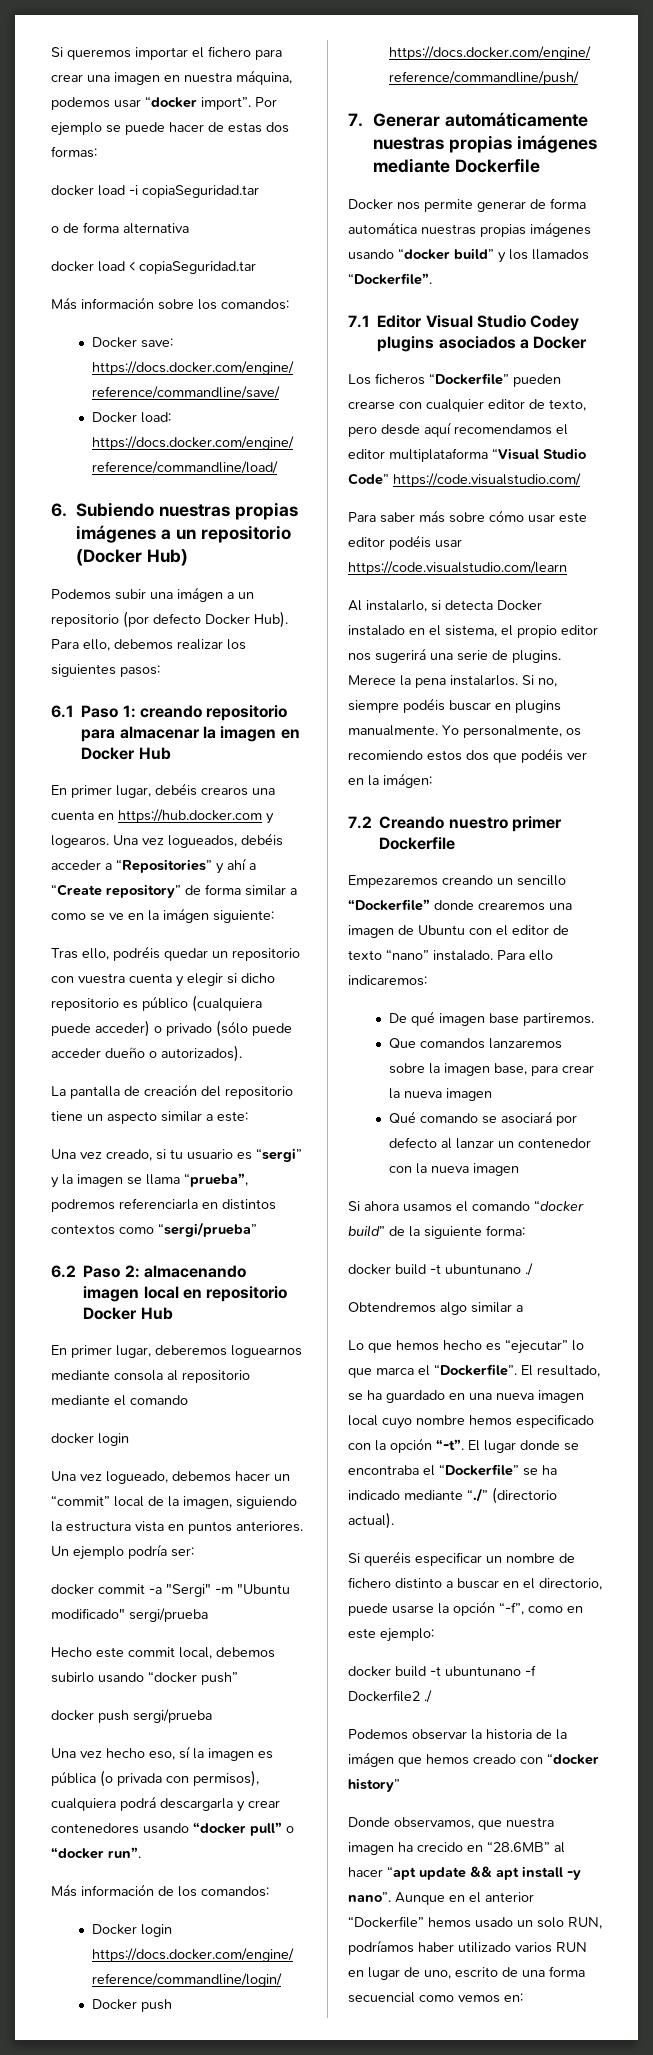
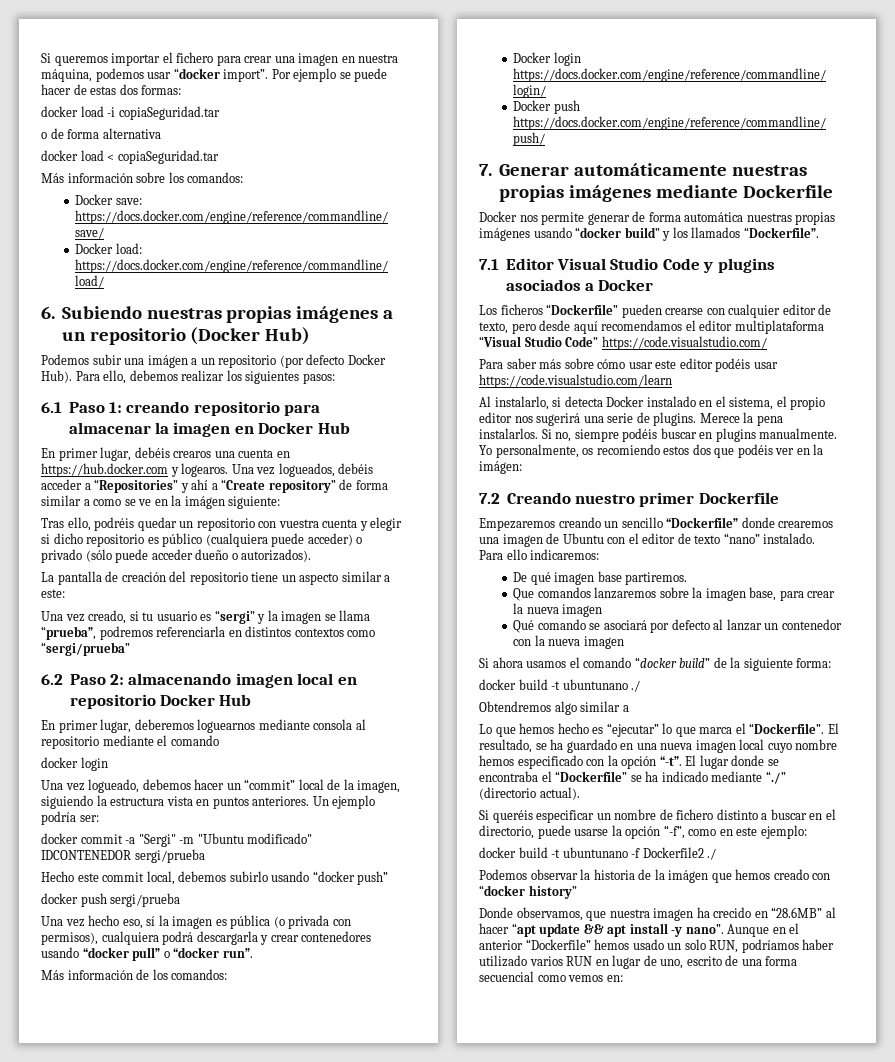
(125, 1613) none -> [41,850,131,860] IDCONTENEDOR
[530,315,580,331] Codey -> [662,258,714,273] Code y

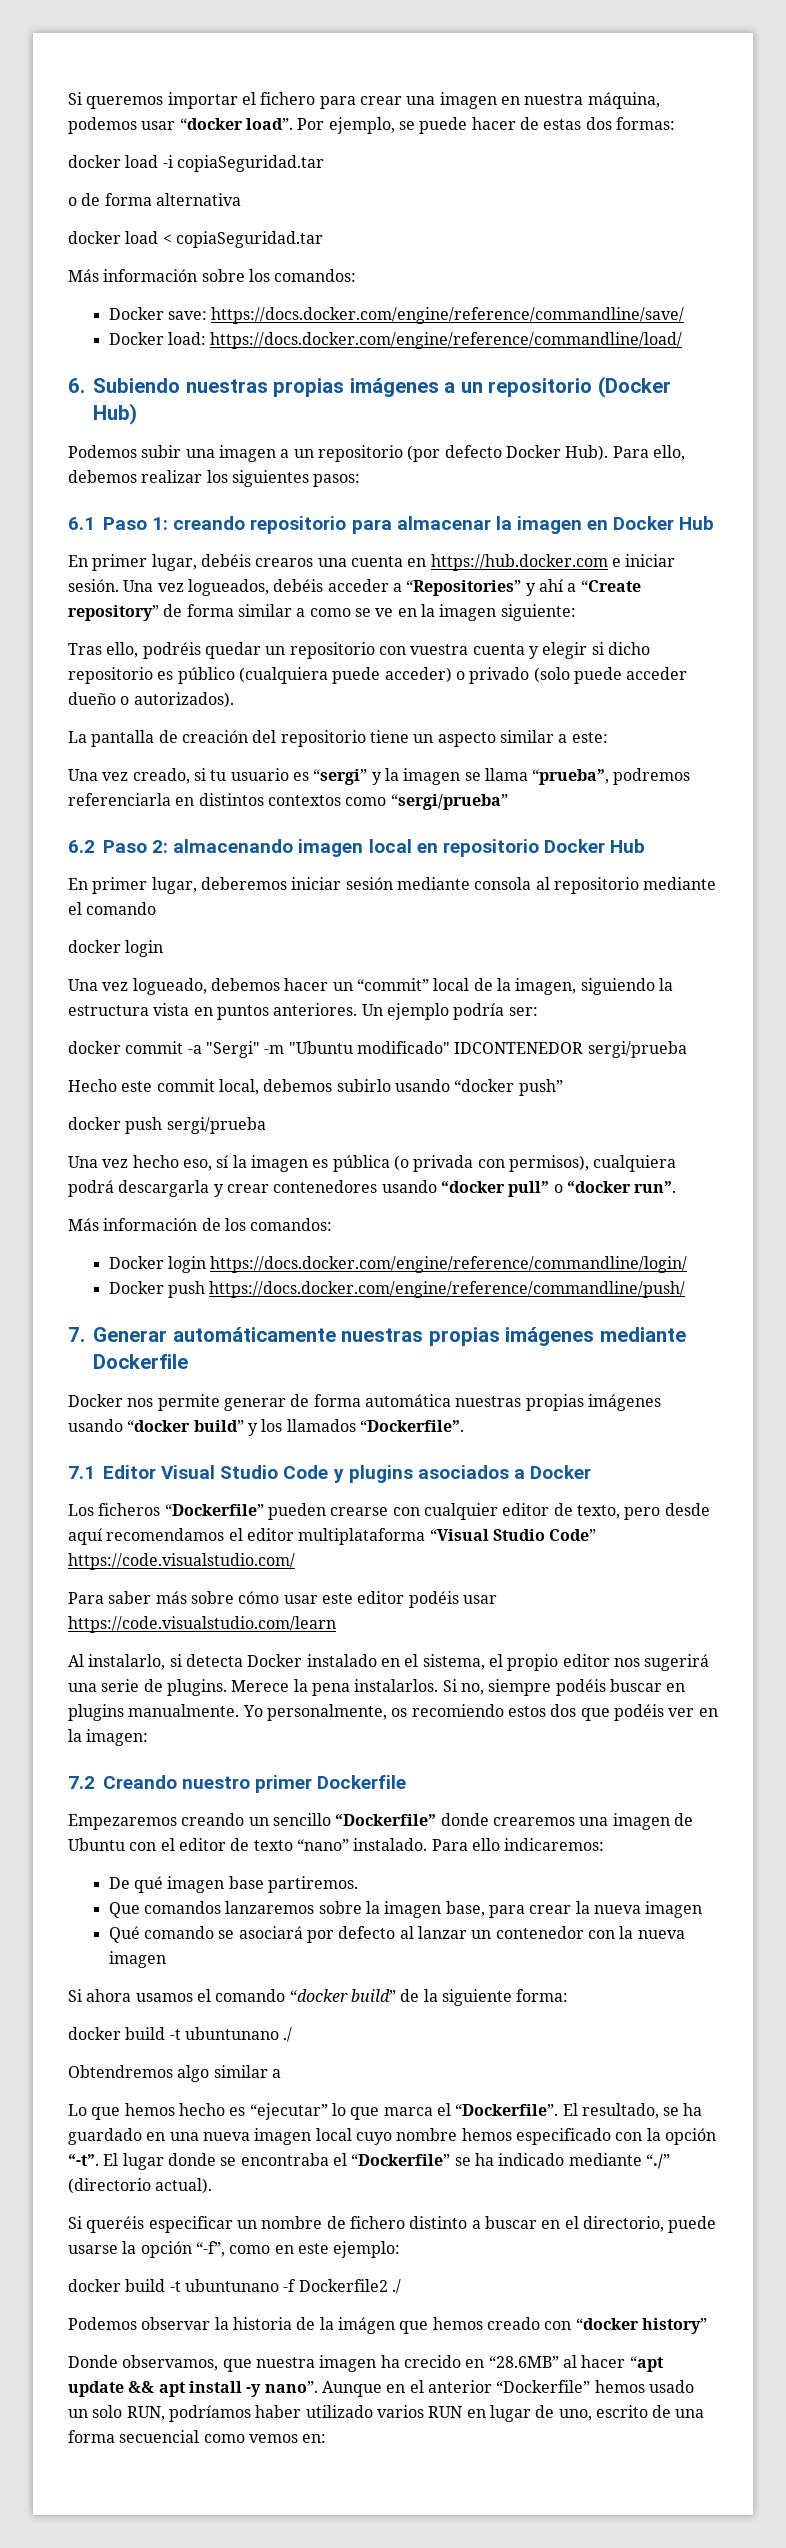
[223,68,337,82] import”. Por ejemplo -> [245,117,395,134] load”. Por ejemplo,
[147,355,188,368] imágen -> [218,445,276,462] imagen
[170,463,229,477] y logearos. -> [611,554,676,567] [68,579,119,592] e iniciar sesión.
[184,496,225,509] imágen -> [439,604,497,621] imagen
[85,549,112,562] (sólo -> [533,667,570,683] (solo
[197,719,256,733] loguearnos -> [291,877,393,890] iniciar sesión
[479,461,522,474] imágen: -> [86,1729,149,1746] imagen:

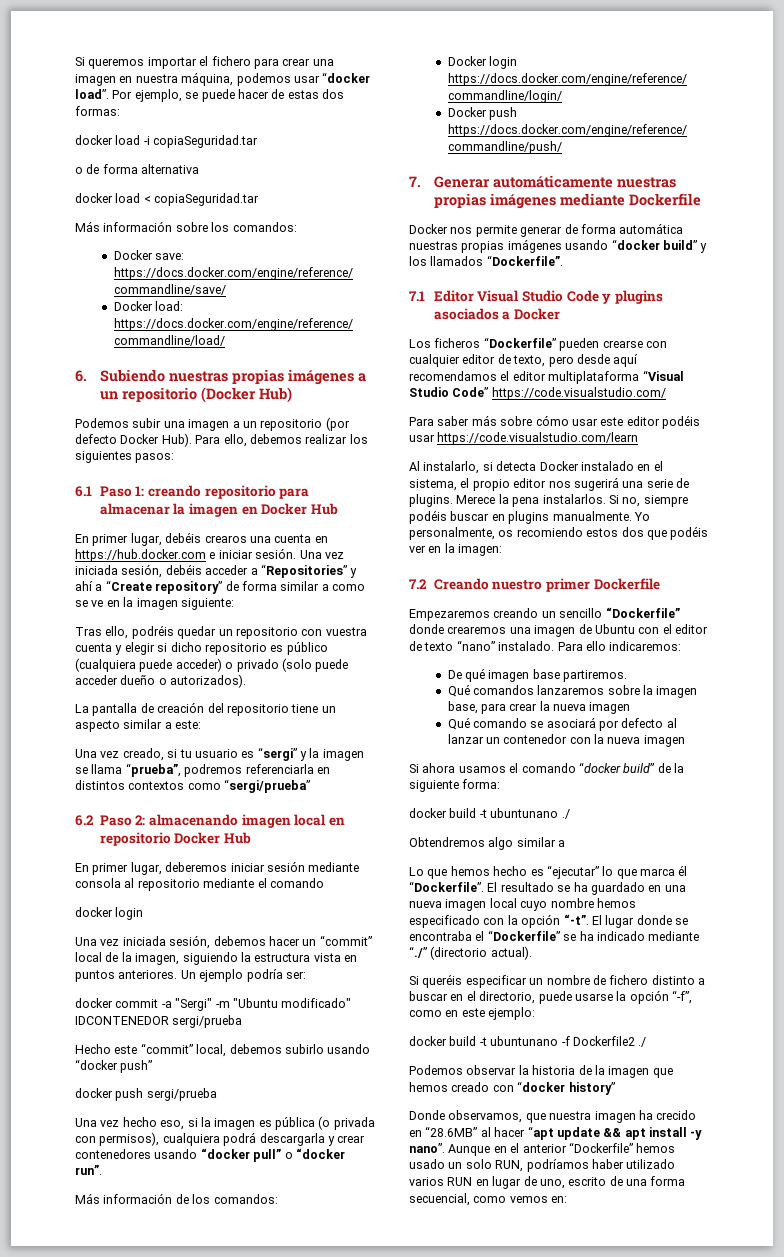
[187,579,269,596] logueados, -> [75,564,163,578] iniciada sesión,
[132,978,207,995] logueado, -> [122,935,211,949] iniciada sesión,
[156,1079,215,1092] commit -> [140,1043,193,1054] “commit”
[216,1155,229,1168] sí -> [187,1118,198,1127] si
[108,1902,140,1918] Que -> [447,684,470,697] Qué
[436,2103,451,2116] el -> [678,865,688,876] él
[581,2103,659,2119] resultado, -> [500,882,554,892] resultado
[337,2317,395,2334] imágen -> [608,1066,650,1078] imagen
[119,2430,200,2443] secuencial -> [409,1193,470,1206] secuencial,

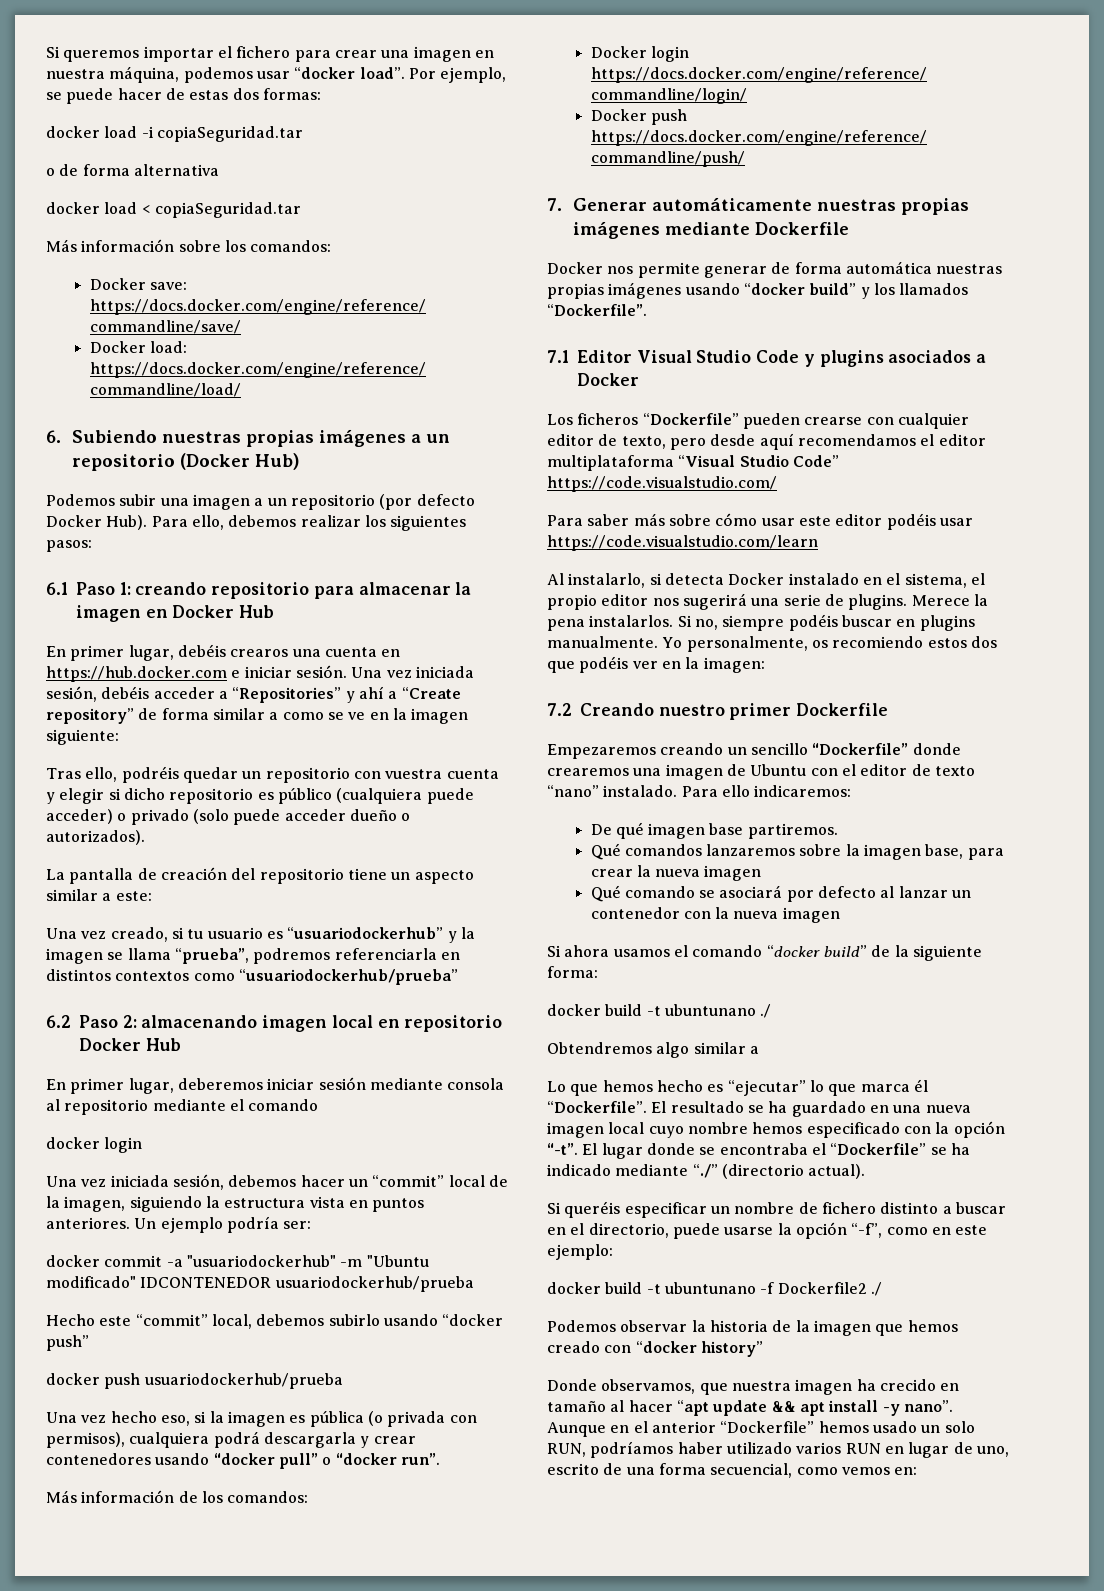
[257,747,297,761] “sergi” -> [287,927,444,939] “usuariodockerhub”
[224,779,311,793] “sergi/prueba” -> [238,969,458,985] “usuariodockerhub/prueba”
[175,998,213,1011] "Sergi" -> [186,1255,336,1267] "usuariodockerhub"
[172,1015,243,1028] sergi/prueba -> [275,1276,474,1292] usuariodockerhub/prueba
[146,1088,217,1101] sergi/prueba -> [144,1373,343,1389] usuariodockerhub/prueba
[425,1126,478,1137] “28.6MB” -> [547,1401,606,1412] tamaño

